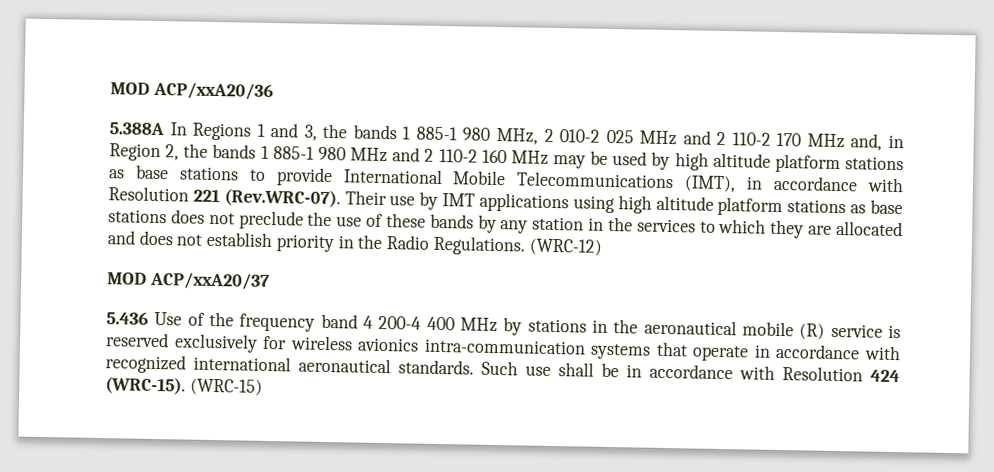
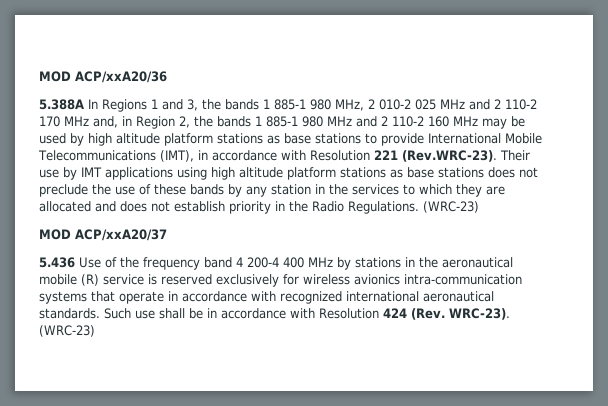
[223,188,341,208] (Rev.WRC-07). -> [401,150,497,162] (Rev.WRC-23).
[528,238,602,256] (WRC-12) -> [423,201,479,213] (WRC-23)
[105,376,263,396] (WRC-15). (WRC-15) -> [411,308,510,320] [39,325,95,337] (Rev. WRC-23). (WRC-23)

